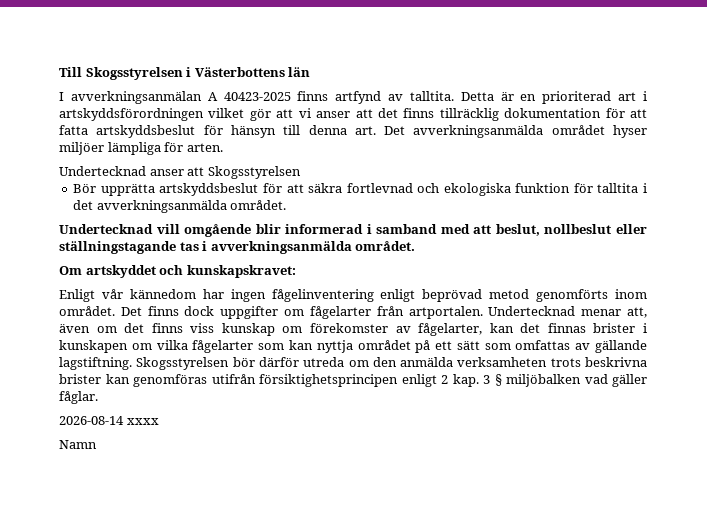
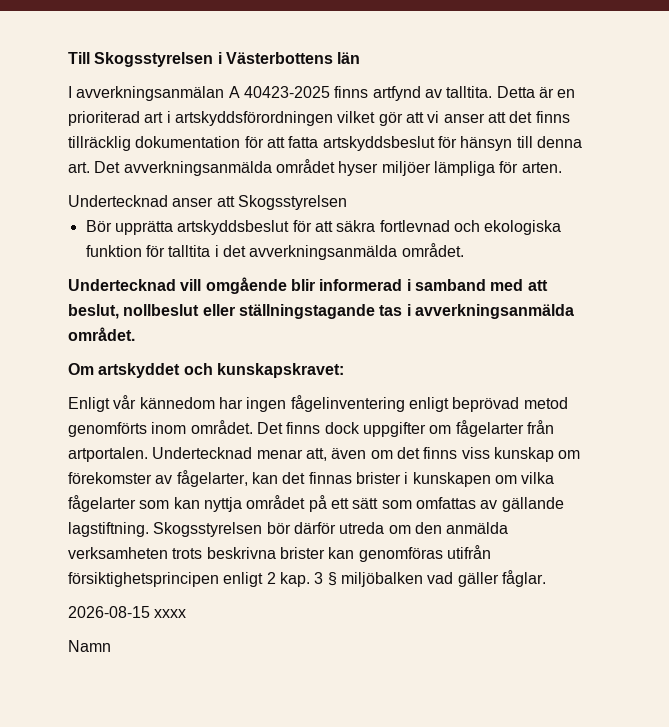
[59,416,124,425] 2026-08-14 -> [68,606,150,618] 2026-08-15

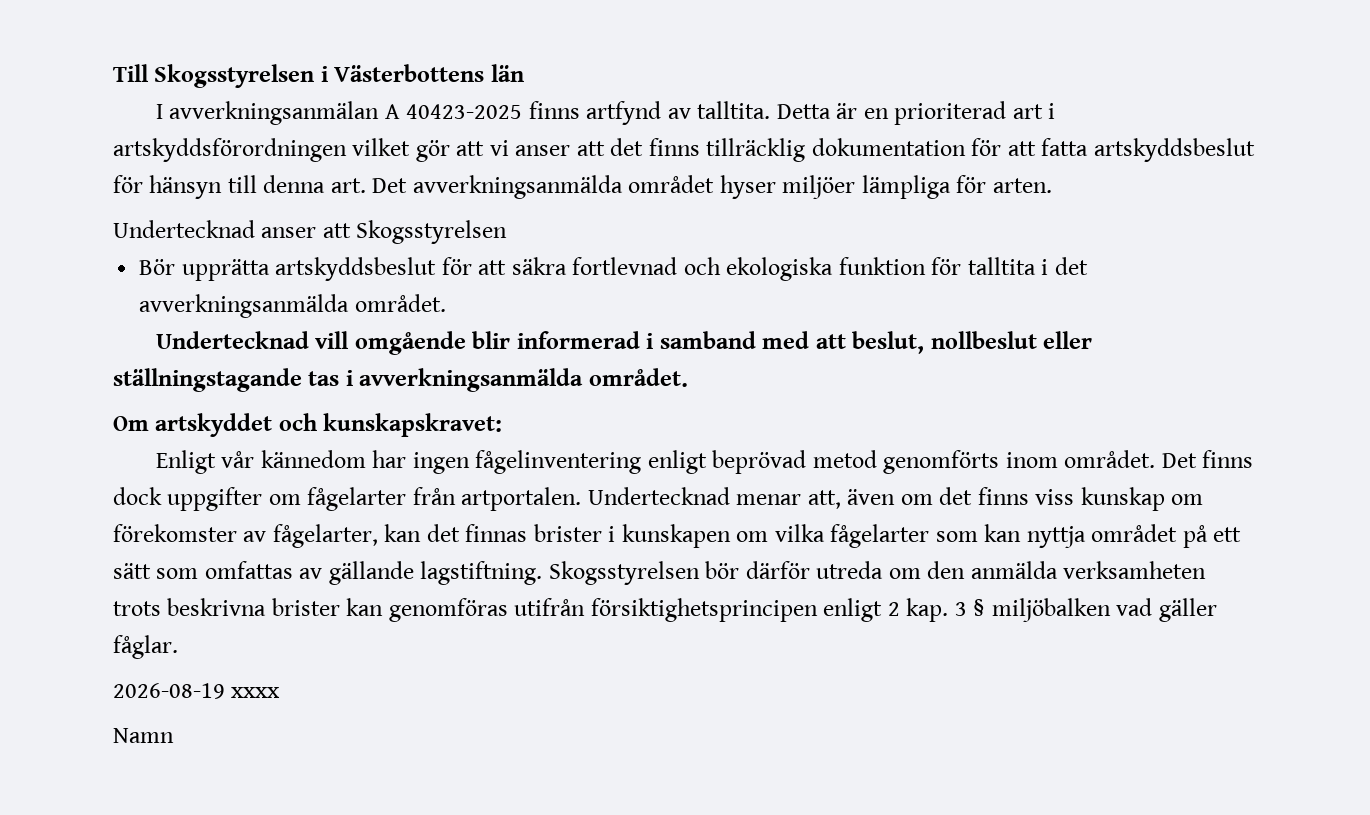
[68,606,150,618] 2026-08-15 -> [113,683,225,699] 2026-08-19

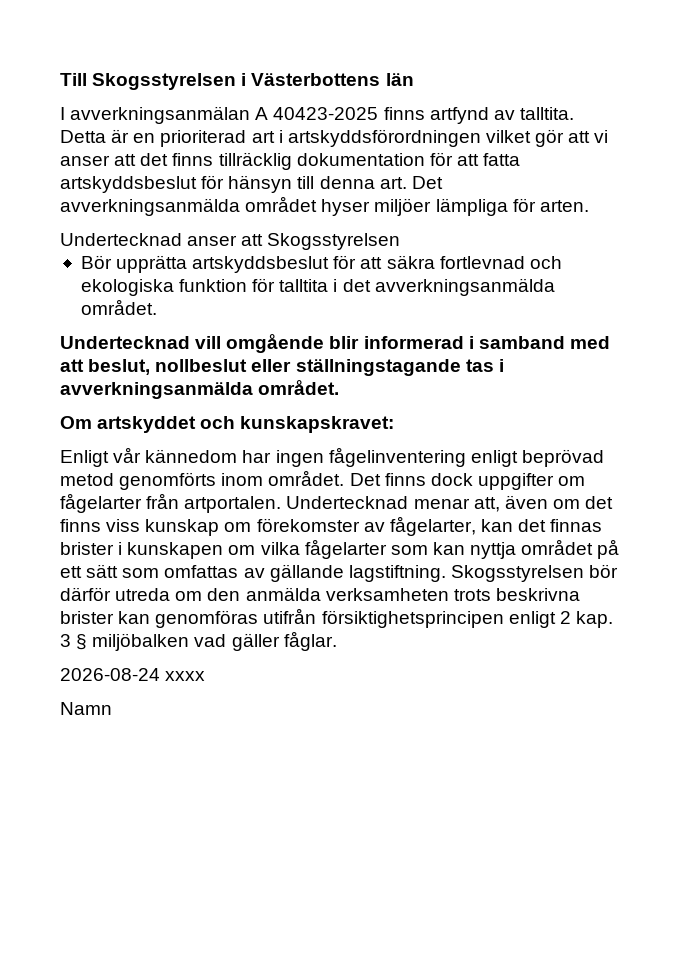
[113,683,225,699] 2026-08-19 -> [60,668,160,681] 2026-08-24

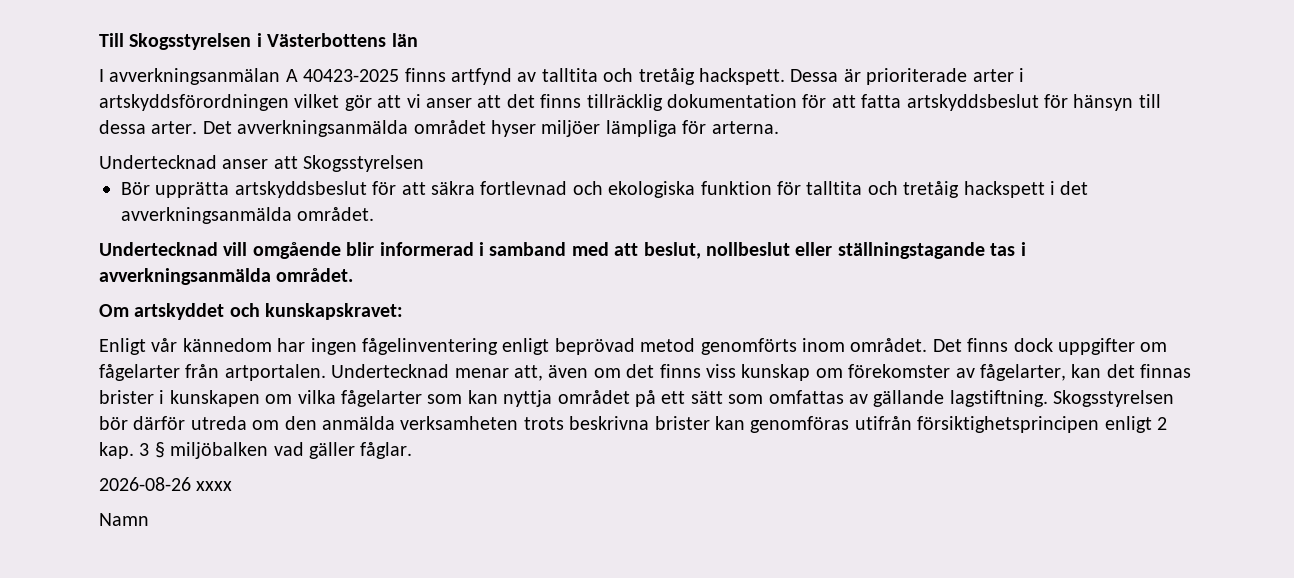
[519,107,574,120] [60,129,275,147] talltita. Detta är en prioriterad art -> [541,68,1014,85] talltita och tretåig hackspett. Dessa är prioriterade arter
[319,176,407,189] denna art. -> [99,120,198,134] dessa arter.
[539,200,589,212] arten. -> [711,121,779,134] arterna.
(329, 285) none -> [867,181,1045,198] och tretåig hackspett
[60,668,160,681] 2026-08-24 -> [99,477,191,491] 2026-08-26

